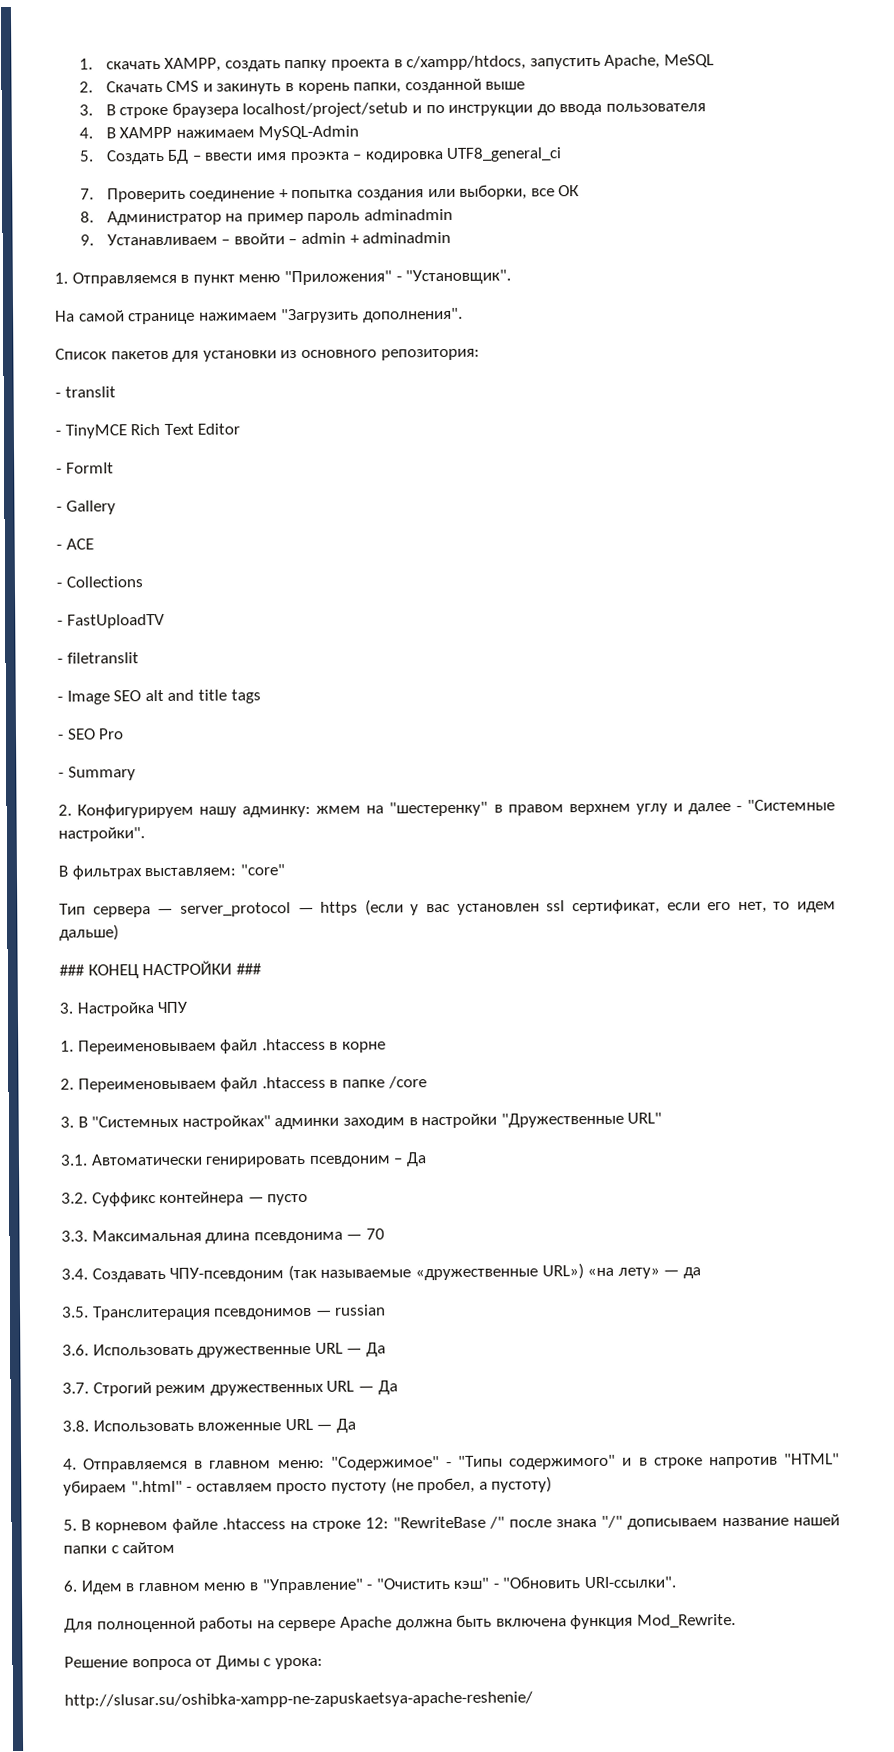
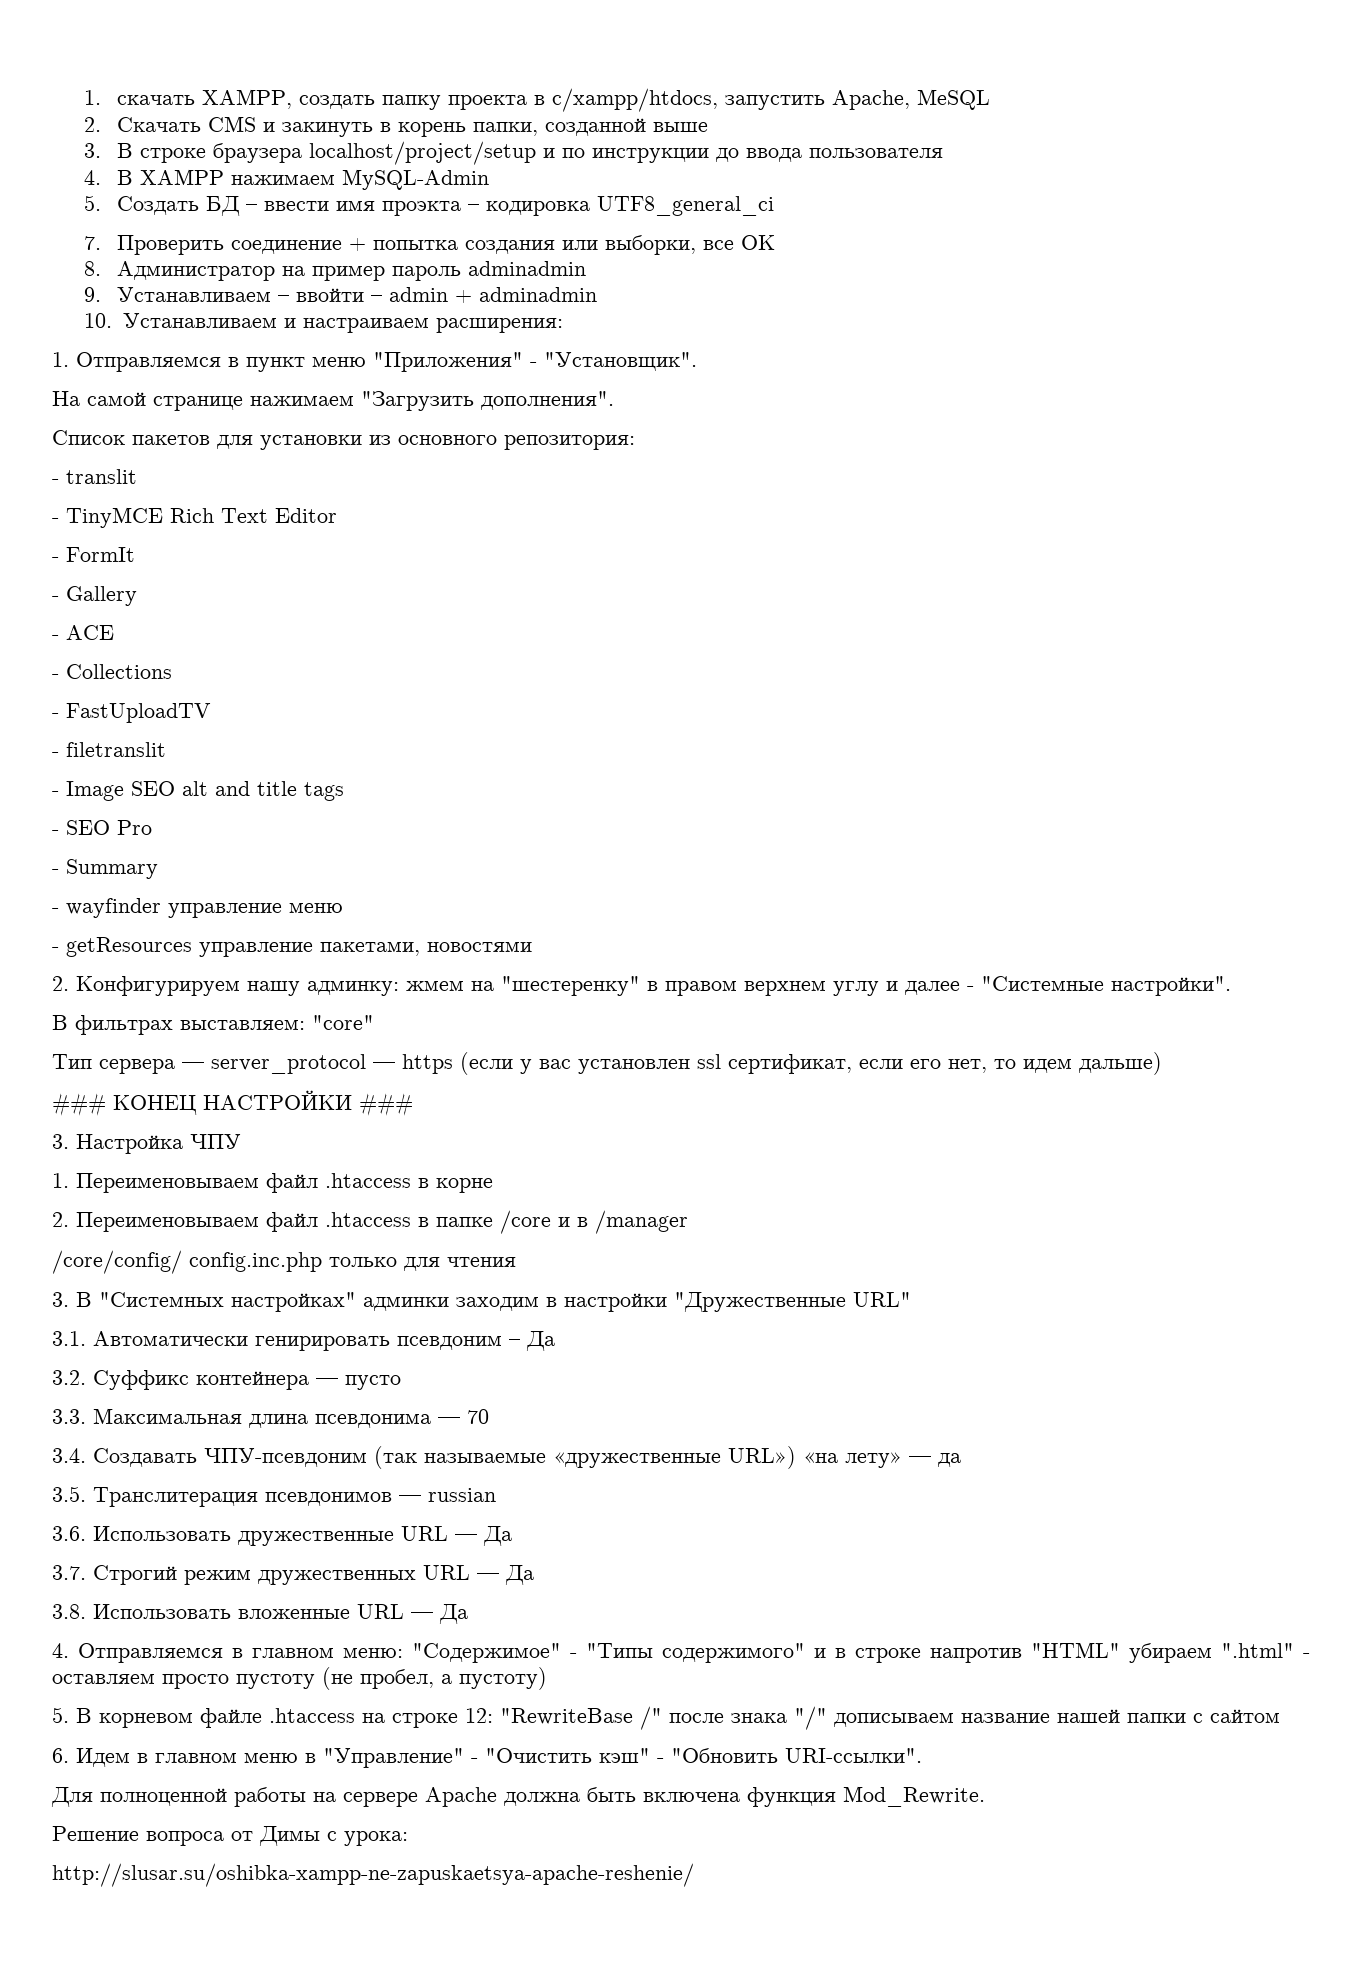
[242,102,409,118] localhost/project/setub -> [308,141,536,165] localhost/project/setup
(452, 237) none -> [84,313,564,333] // 10. Устанавливаем и настраиваем расширения:
(136, 773) none -> [52,898,343,918] [52,937,532,957] // - wayfinder управление меню // - getResources управление пакетами, новостями
(427, 1082) none -> [558,1210,688,1234] [52,1250,516,1274] и в /manager // /core/config/ config.inc.php только для чтения

